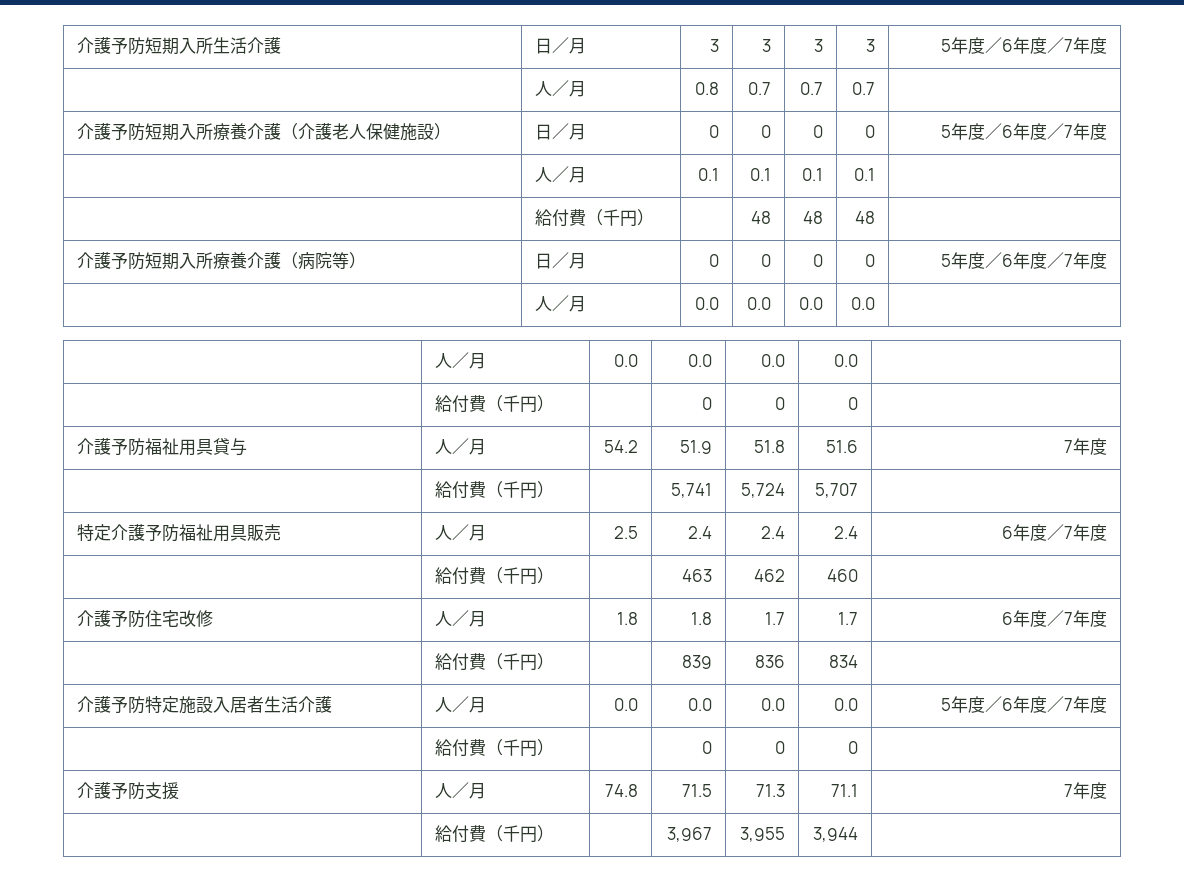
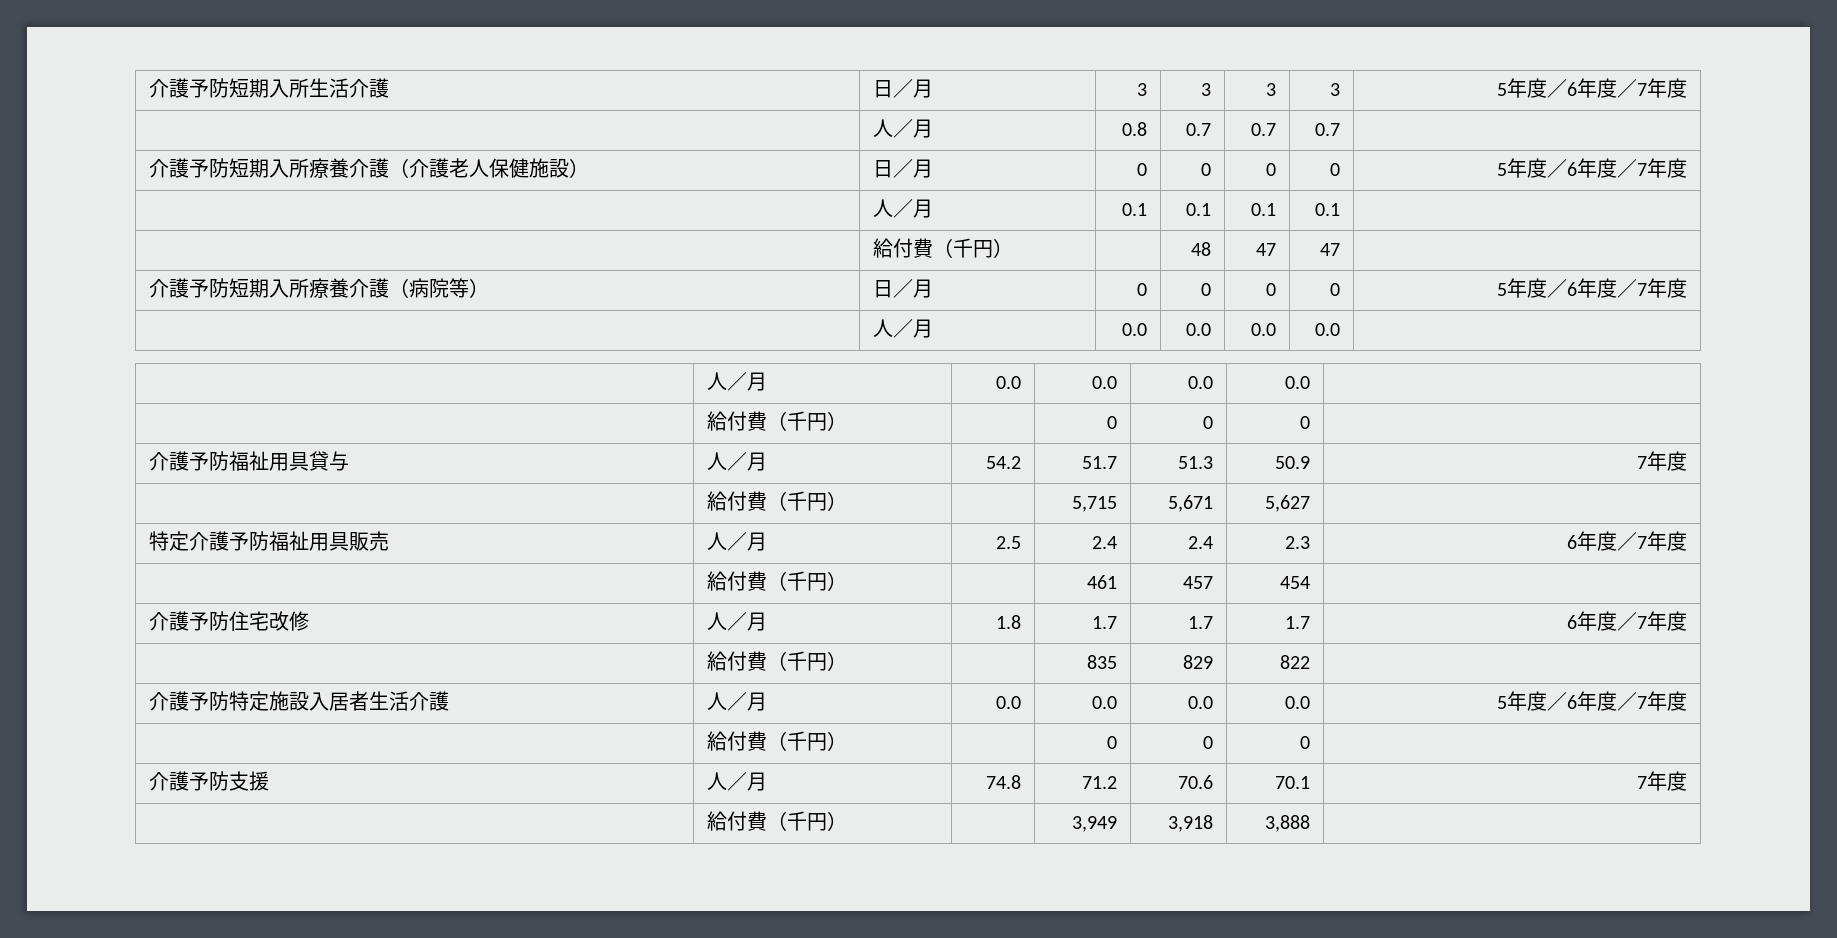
[803,211,824,224] [855,211,876,224] 48 | 48 -> [1256,243,1277,256] [1320,243,1341,256] 47 | 47
[680,440,713,454] [754,440,786,453] [826,440,859,453] [1064,438,1108,455] [434,481,554,499] [671,483,713,498] [741,483,786,498] [815,483,859,498] 51.9 | 51.8 | 51.6 | 7年度 // | 給付費（千円） | | 5,741 | 5,724 | 5,707 -> [1082,456,1118,469] [1178,456,1214,469] [1275,456,1311,469] [1637,451,1688,471] [706,491,847,511] [1072,496,1118,512] [1168,495,1214,512] [1265,495,1311,512] 51.7 | 51.3 | 50.9 | 7年度 // | 給付費（千円） | | 5,715 | 5,671 | 5,627
[834,526,859,539] [1002,524,1108,541] [434,567,554,585] [682,569,713,582] [754,569,786,582] [827,569,859,582] 2.4 | 6年度／7年度 // | 給付費（千円） | | 463 | 462 | 460 -> [1285,536,1311,549] [1567,531,1688,551] [706,571,847,591] [1087,575,1118,589] [1183,576,1214,589] [1280,576,1311,589] 2.3 | 6年度／7年度 // | 給付費（千円） | | 461 | 457 | 454
[691,612,713,625] 1.8 -> [1092,616,1118,629] 1.7
[682,655,713,669] [755,655,786,668] [829,655,859,668] 839 | 836 | 834 -> [1087,655,1118,669] [1183,655,1214,669] [1280,655,1311,669] 835 | 829 | 822
[682,784,713,797] [756,784,786,797] [831,784,859,797] [1064,782,1108,799] [434,825,554,843] [667,827,713,842] [740,827,786,842] [813,827,859,842] 71.5 | 71.3 | 71.1 | 7年度 // | 給付費（千円） | | 3,967 | 3,955 | 3,944 -> [1082,776,1118,789] [1178,775,1214,789] [1275,776,1311,789] [1637,771,1688,791] [706,811,847,831] [1072,816,1118,832] [1168,815,1214,832] [1265,815,1311,832] 71.2 | 70.6 | 70.1 | 7年度 // | 給付費（千円） | | 3,949 | 3,918 | 3,888

